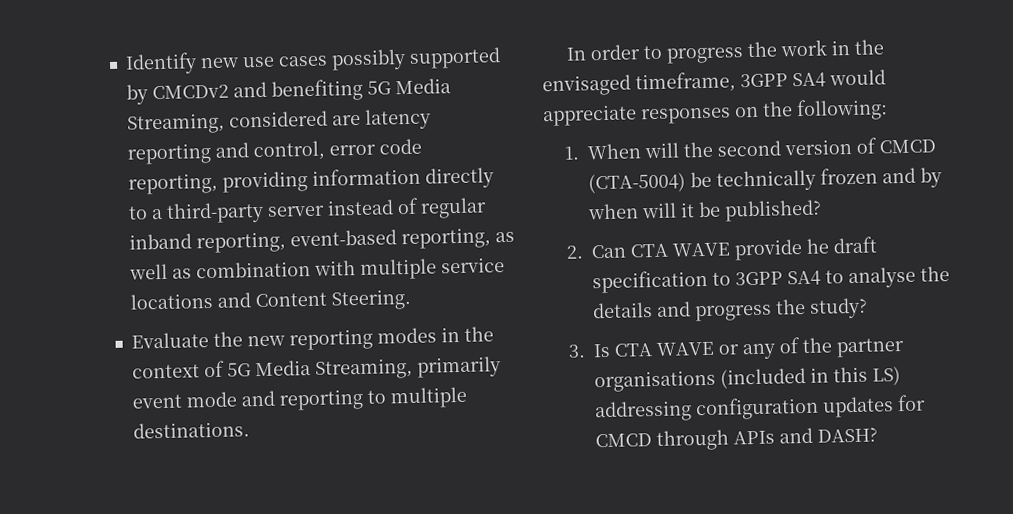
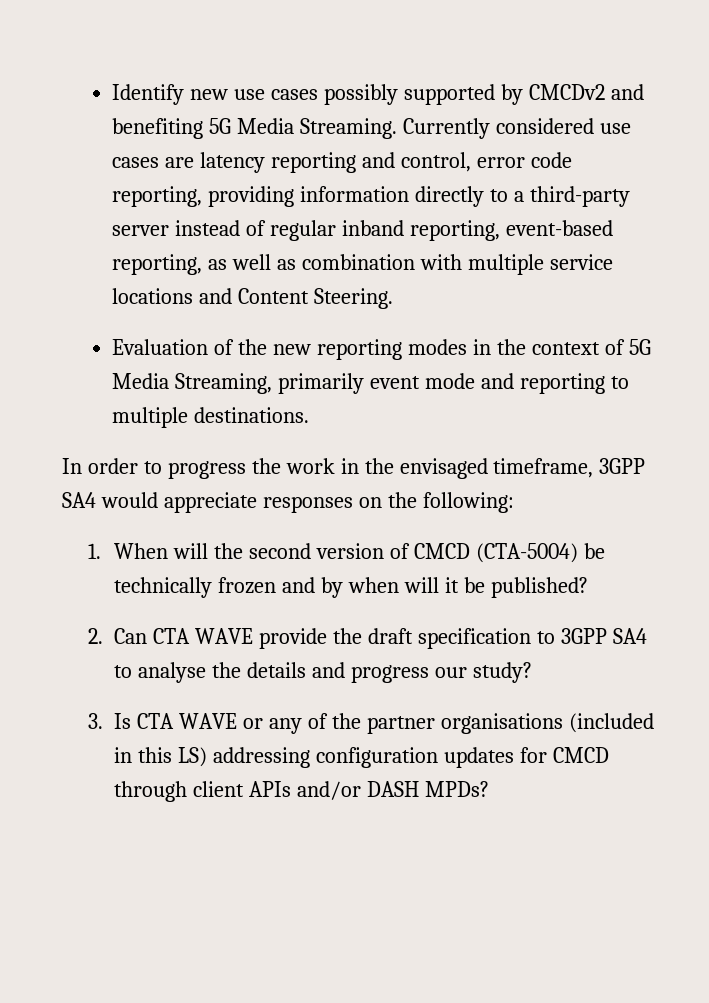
[126,110,328,135] Streaming, considered -> [300,118,631,139] [112,157,160,168] Streaming. Currently considered use cases
[130,332,209,349] Evaluate -> [112,339,235,355] Evaluation of
[806,238,830,254] he -> [332,628,362,644] the
[775,298,807,315] the -> [434,667,467,678] our
[733,427,879,445] APIs and DASH? -> [193,781,489,800] client APIs and/or DASH MPDs?

